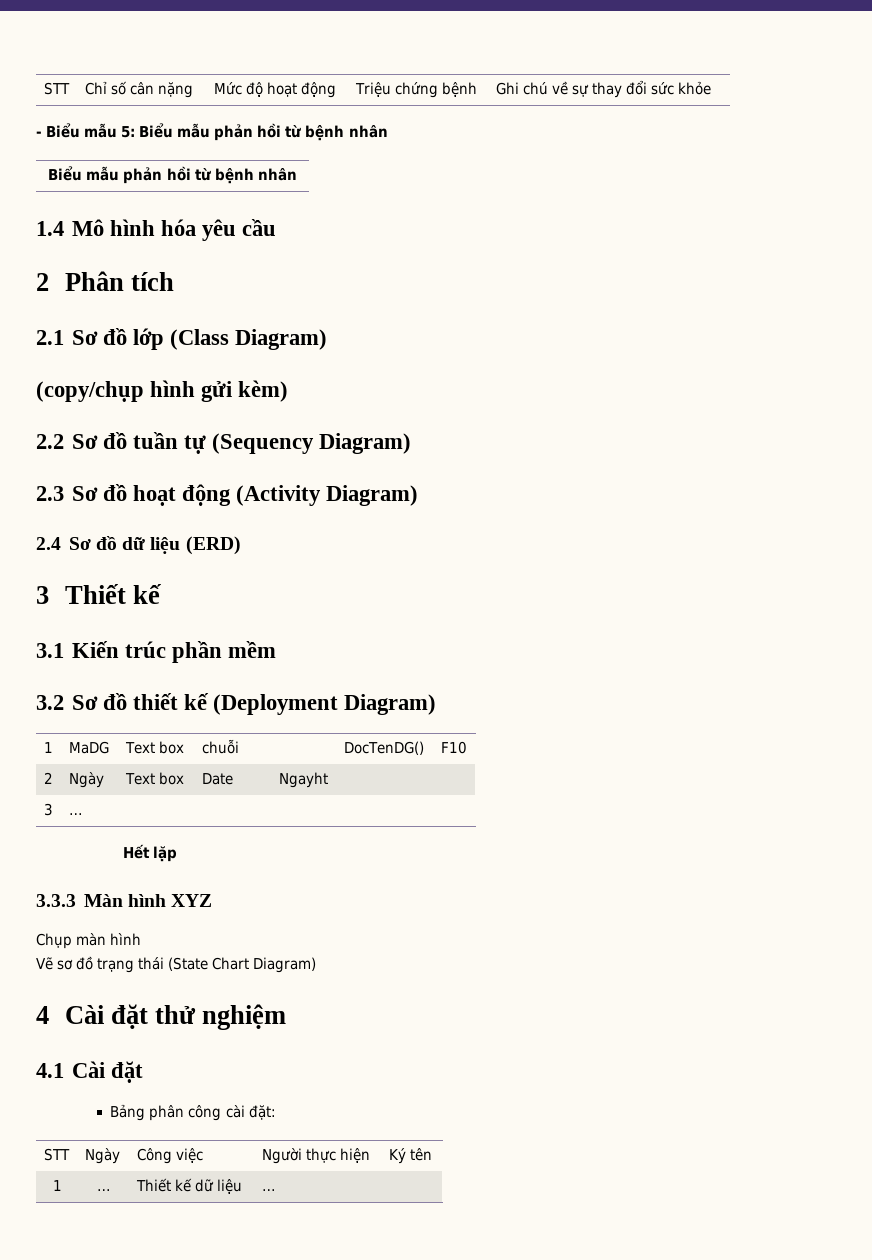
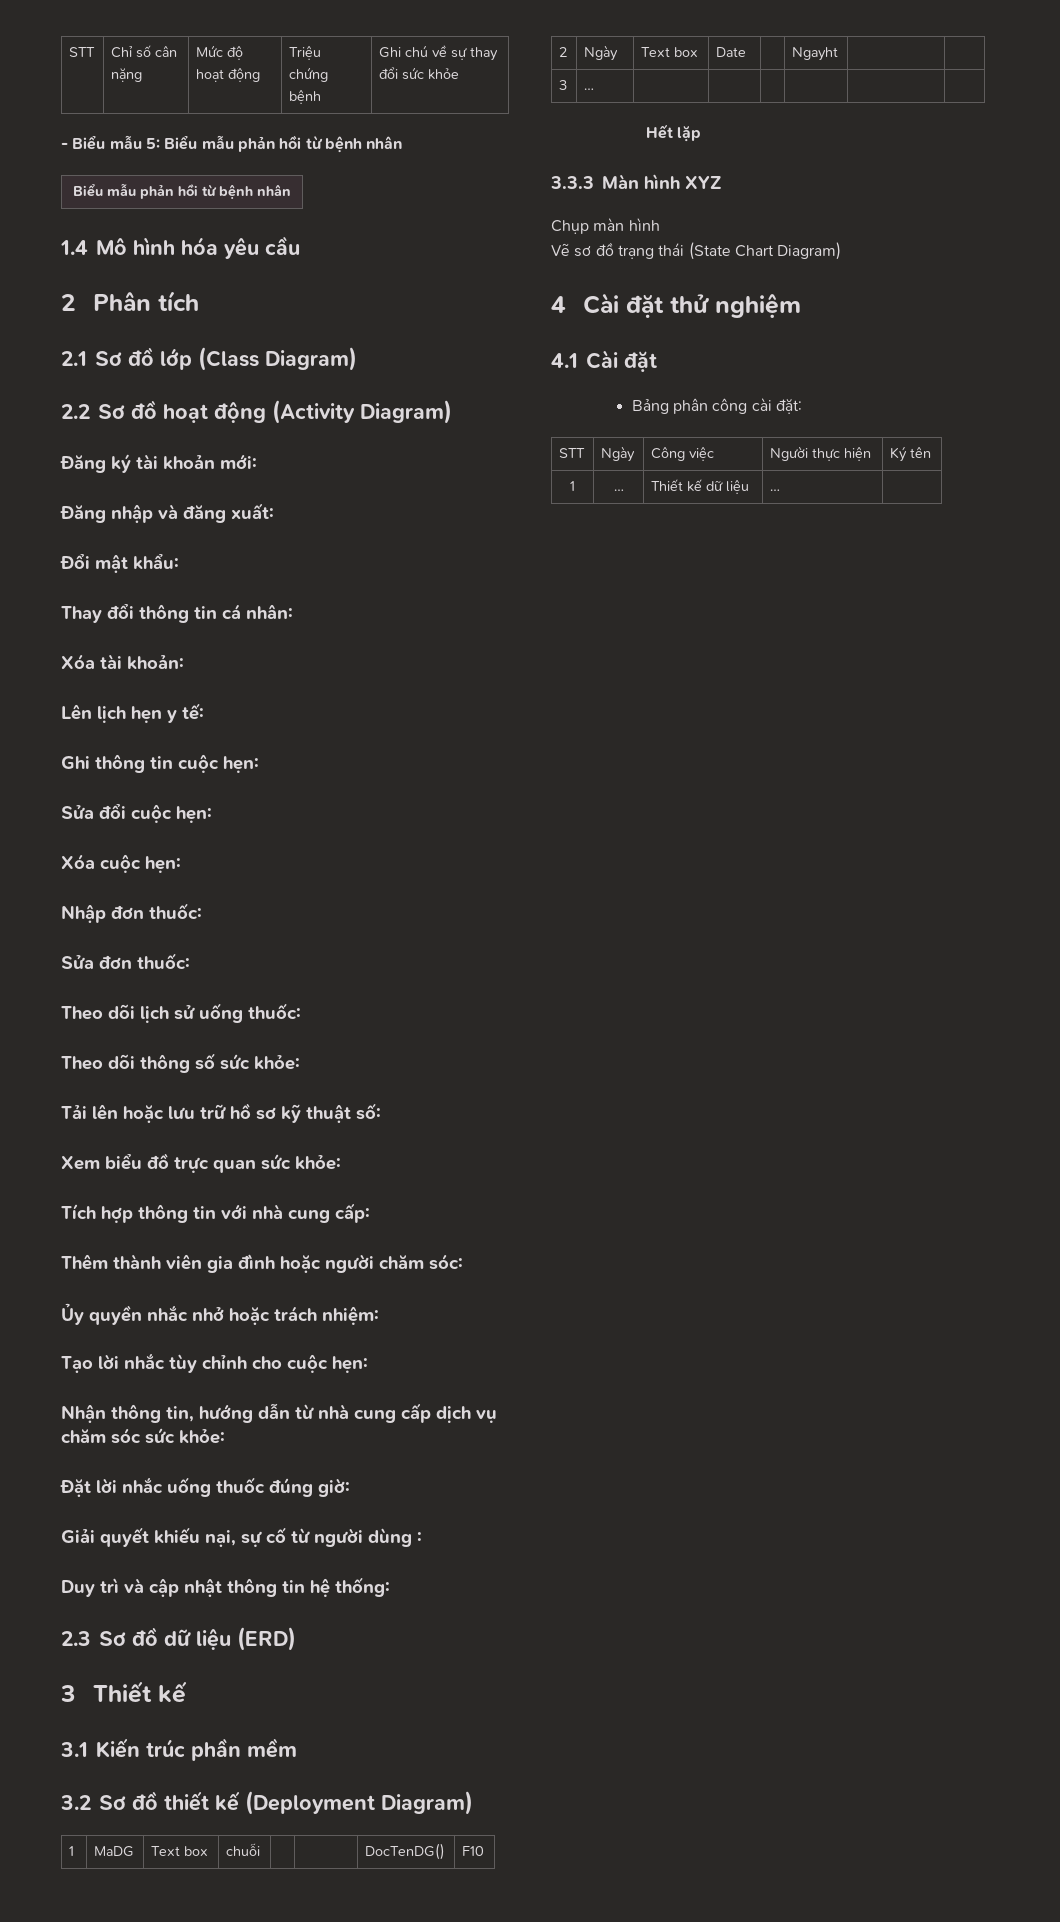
[36,380,289,402] [36,432,411,454] [36,486,64,501] (copy/chụp hình gửi kèm) // 2.2 Sơ đồ tuần tự (Sequency Diagram) // 2.3 -> [61,404,90,419] 2.2
[36,537,61,550] 2.4 -> [60,454,257,473] [60,503,274,523] [60,554,179,573] [61,604,293,623] [61,654,184,670] [61,703,204,723] [61,754,259,773] [61,804,212,823] [61,854,181,873] [61,903,202,923] [61,953,190,969] [61,1003,301,1023] [61,1053,300,1073] [61,1103,381,1123] [61,1153,341,1173] [61,1203,370,1223] [61,1254,463,1273] [61,1303,379,1325] [61,1353,368,1373] [61,1403,497,1423] [61,1428,225,1444] [60,1477,350,1497] [61,1527,422,1547] [61,1577,390,1597] [61,1631,91,1646] Đăng ký tài khoản mới: // Đăng nhập và đăng xuất: // Đổi mật khẩu: // Thay đổi thông tin cá nhân: // Xóa tài khoản: // Lên lịch hẹn y tế: // Ghi thông tin cuộc hẹn: // Sửa đổi cuộc hẹn: // Xóa cuộc hẹn: // Nhập đơn thuốc: // Sửa đơn thuốc: // Theo dõi lịch sử uống thuốc: // Theo dõi thông số sức khỏe: // Tải lên hoặc lưu trữ hồ sơ kỹ thuật số: // Xem biểu đồ trực quan sức khỏe: // Tích hợp thông tin với nhà cung cấp: // Thêm thành viên gia đình hoặc người chăm sóc: // Ủy quyền nhắc nhở hoặc trách nhiệm: // Tạo lời nhắc tùy chỉnh cho cuộc hẹn: // Nhận thông tin, hướng dẫn từ nhà cung cấp dịch vụ chăm sóc sức khỏe: // Đặt lời nhắc uống thuốc đúng giờ: // Giải quyết khiếu nại, sự cố từ người dùng : // Duy trì và cập nhật thông tin hệ thống: // 2.3

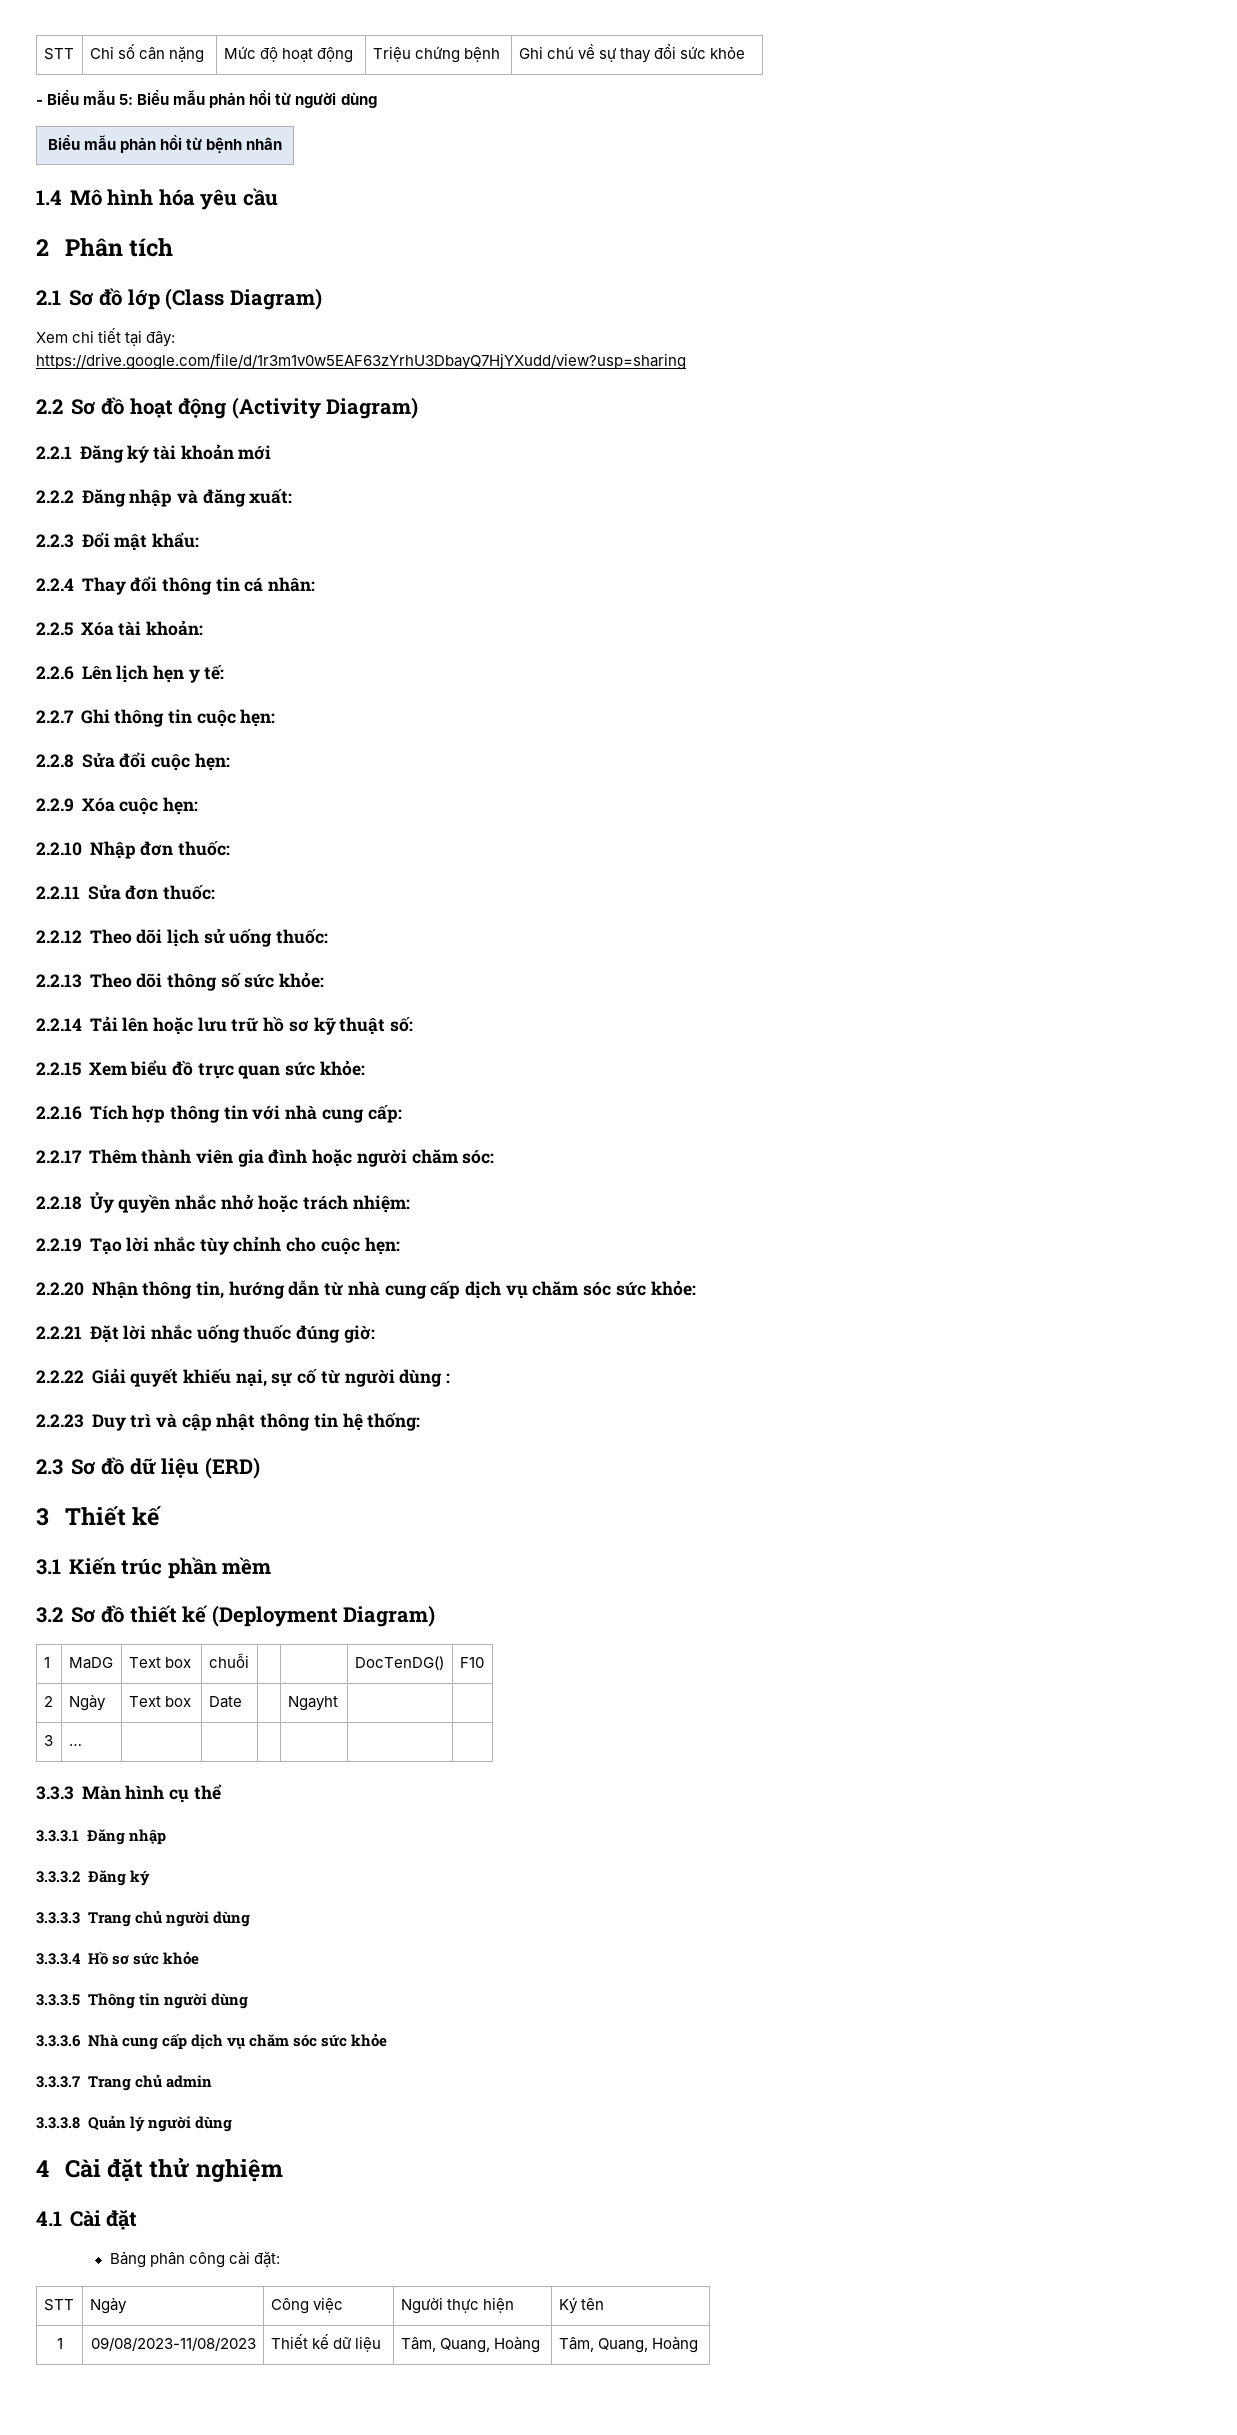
[324,136,403,153] bệnh nhân -> [295,92,377,108] người dùng
(357, 359) none -> [36,328,176,347] [36,353,686,370] // Xem chi tiết tại đây: // https://drive.google.com/file/d/1r3m1v0w5EAF63zYrhU3DbayQ7HjYXudd/view?usp=sharing
(452, 412) none -> [36,446,72,459] 2.2.1
[220,454,257,469] mới: // -> [238,445,272,460] [36,490,74,503] mới // 2.2.2
(274, 511) none -> [36,534,74,548] 2.2.3
(179, 562) none -> [36,578,74,591] 2.2.4
(293, 611) none -> [36,622,73,636] 2.2.5
(184, 662) none -> [36,666,74,680] 2.2.6
(204, 711) none -> [36,710,74,723] 2.2.7
(259, 764) none -> [36,754,74,768] 2.2.8
(212, 814) none -> [36,798,74,812] 2.2.9
(181, 864) none -> [36,842,82,856] 2.2.10
(202, 911) none -> [36,886,80,899] 2.2.11
(190, 961) none -> [36,930,82,943] 2.2.12
(301, 1011) none -> [36,974,82,988] 2.2.13
(300, 1062) none -> [36,1018,82,1031] 2.2.14
(381, 1111) none -> [36,1062,81,1076] 2.2.15
(341, 1162) none -> [36,1106,82,1120] 2.2.16
(370, 1213) none -> [36,1150,82,1163] 2.2.17
(463, 1262) none -> [36,1196,82,1210] 2.2.18
(379, 1315) none -> [36,1238,82,1252] 2.2.19
(368, 1364) none -> [36,1282,84,1296] 2.2.20
(225, 1436) none -> [36,1326,82,1339] 2.2.21
(350, 1487) none -> [36,1370,84,1383] 2.2.22
(422, 1537) none -> [36,1414,84,1428] 2.2.23
[645,124,701,142] // Hết lặp -> (82, 1745) none
[685,176,722,189] [551,218,660,234] [551,242,842,260] XYZ // Chụp màn hình // Vẽ sơ đồ trạng thái (State Chart Diagram) -> [168,1784,222,1803] [36,1829,166,1845] [36,1870,150,1886] [36,1910,250,1927] [36,1951,199,1965] [36,1993,248,2009] [36,2033,387,2050] [36,2074,212,2091] [36,2115,232,2132] cụ thể // 3.3.3.1 Đăng nhập // 3.3.3.2 Đăng ký // 3.3.3.3 Trang chủ người dùng // 3.3.3.4 Hồ sơ sức khỏe // 3.3.3.5 Thông tin người dùng // 3.3.3.6 Nhà cung cấp dịch vụ chăm sóc sức khỏe // 3.3.3.7 Trang chủ admin // 3.3.3.8 Quản lý người dùng
[613,489,624,491] … -> [90,2337,256,2351] 09/08/2023-11/08/2023
[770,489,781,491] … | -> [400,2336,540,2353] [558,2336,698,2353] Tâm, Quang, Hoàng | Tâm, Quang, Hoàng

